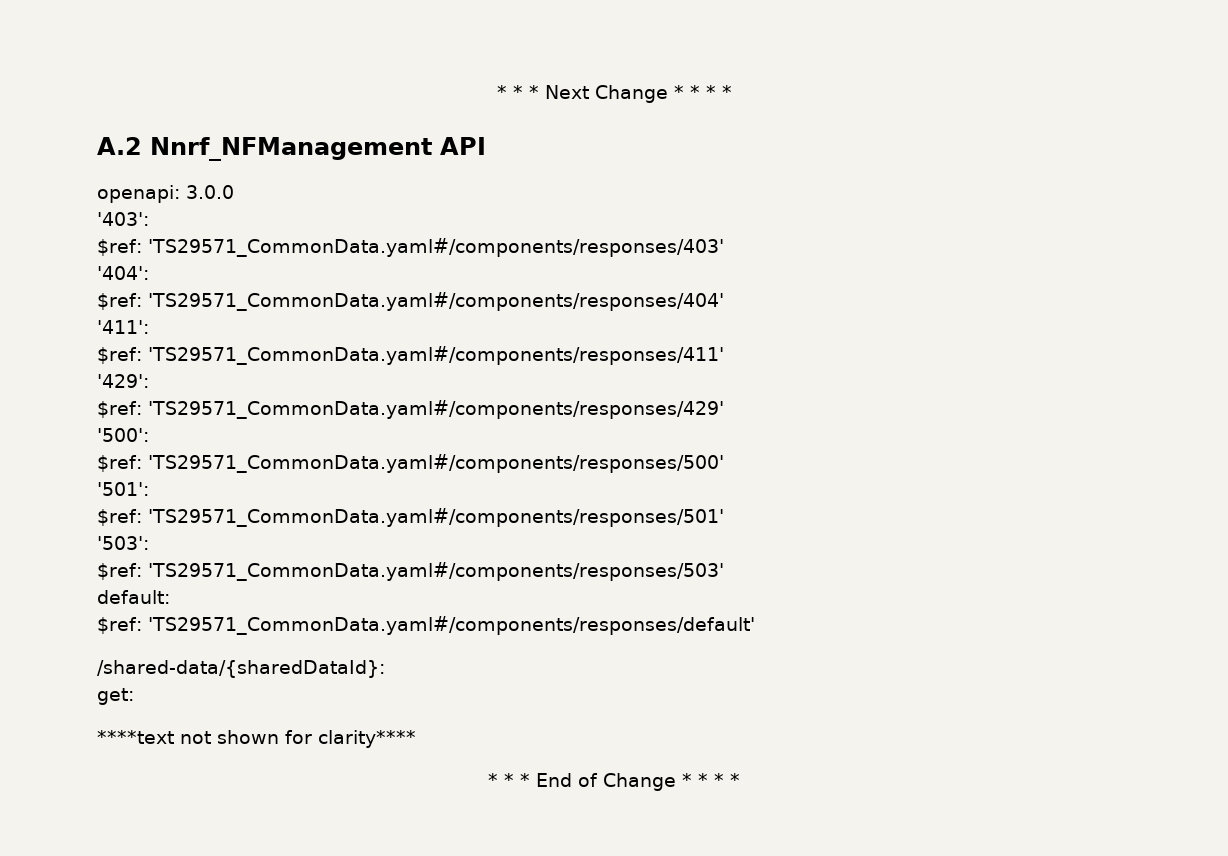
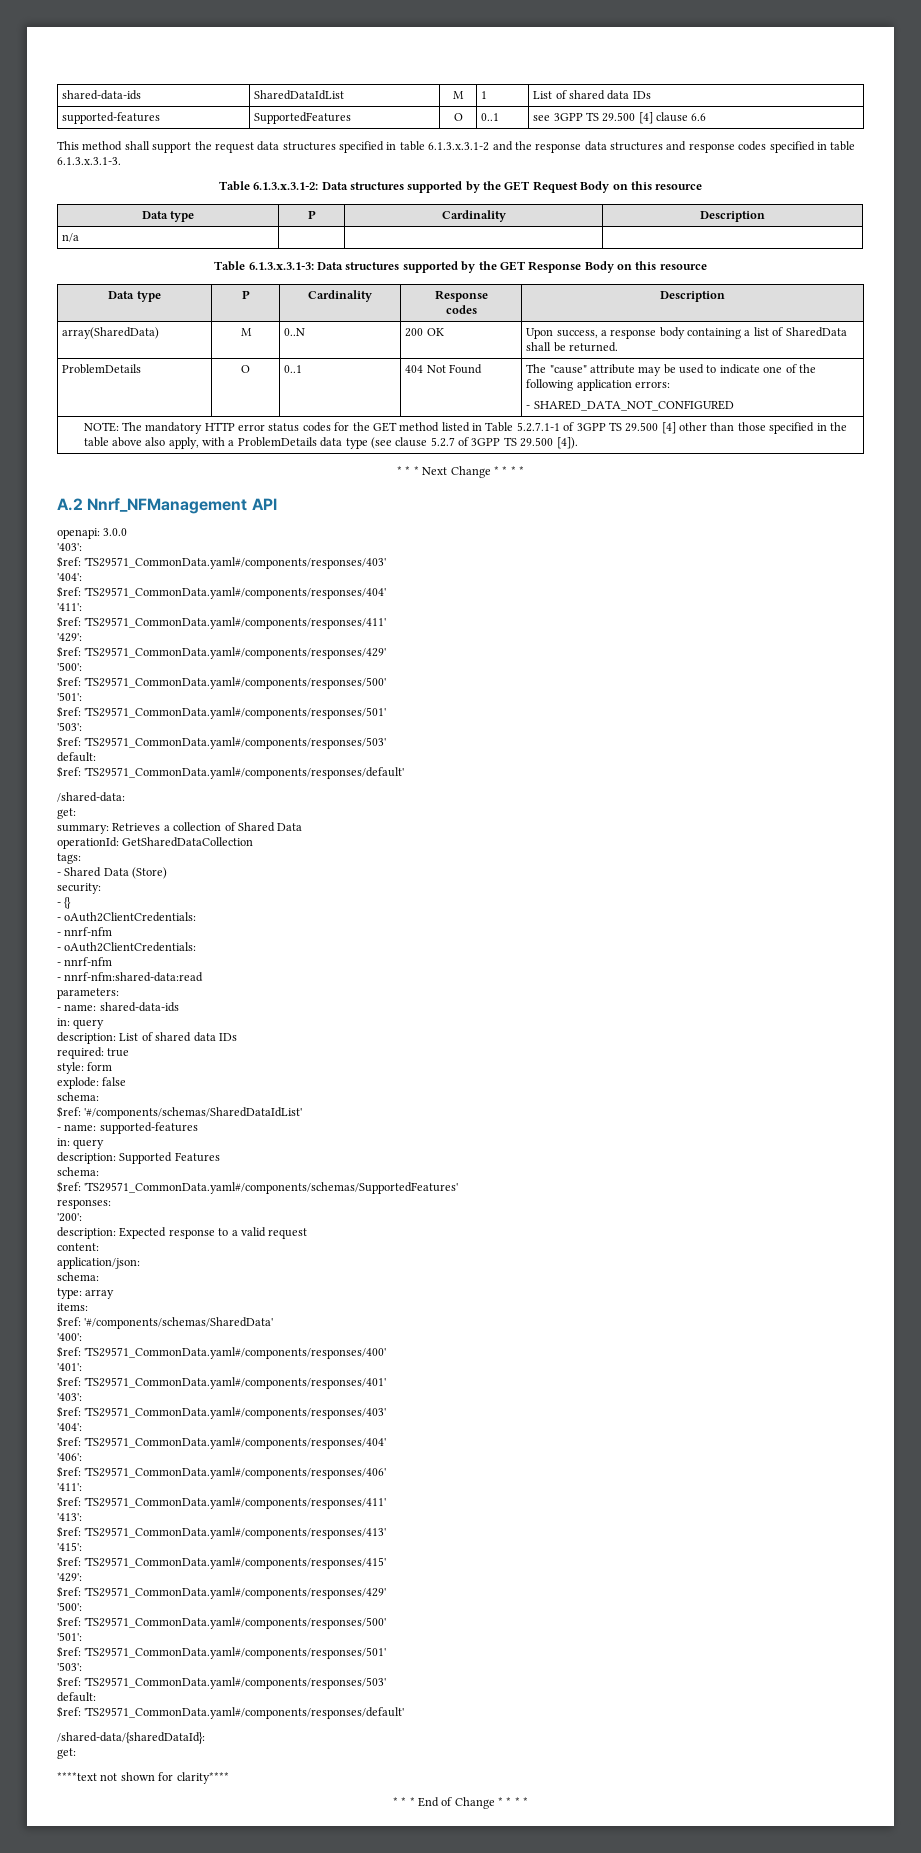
(496, 92) none -> [62,90,142,100] [254,90,345,100] [453,91,464,99] [481,91,488,99] [533,90,651,100] [62,112,161,124] [254,112,352,124] [453,113,463,121] [481,113,500,121] [533,112,707,124] [57,141,856,153] [57,157,121,165] [218,181,703,193] [141,211,195,222] [307,210,316,219] [441,210,506,222] [699,211,765,222] [62,233,80,242] [214,261,707,273] [108,291,161,302] [241,290,250,299] [308,290,372,302] [434,290,488,302] [445,305,477,314] [659,291,725,302] [62,327,160,339] [240,328,252,336] [284,328,306,336] [405,328,444,337] [526,327,847,339] [526,342,618,352] [62,364,142,374] [241,365,250,373] [284,365,303,373] [405,364,482,374] [526,364,816,376] [526,379,670,391] [526,400,734,411] [83,422,847,434] [83,437,578,449] shared-data-ids | SharedDataIdList | M | 1 | List of shared data IDs // supported-features | SupportedFeatures | O | 0..1 | see 3GPP TS 29.500 [4] clause 6.6 // This method shall support the request data structures specified in table 6.1.3.x.3.1-2 and the response data structures and response codes specified in table 6.1.3.x.3.1-3. // Table 6.1.3.x.3.1-2: Data structures supported by the GET Request Body on this resource // Data type | P | Cardinality | Description // n/a | | | // Table 6.1.3.x.3.1-3: Data structures supported by the GET Response Body on this resource // Data type | P | Cardinality | Response // codes | Description // array(SharedData) | M | 0..N | 200 OK | Upon success, a response body containing a list of SharedData shall be returned. // ProblemDetails | O | 0..1 | 404 Not Found | The "cause" attribute may be used to indicate one of the following application errors: // - SHARED_DATA_NOT_CONFIGURED // NOTE: The mandatory HTTP error status codes for the GET method listed in Table 5.2.7.1-1 of 3GPP TS 29.500 [4] other than those specified in the table above also apply, with a ProblemDetails data type (see clause 5.2.7 of 3GPP TS 29.500 [4]). //
(755, 625) none -> [57,792,125,802] [57,808,76,819] [57,822,303,834] [57,837,254,849] [57,853,81,864] [57,867,168,879] [57,883,101,894] [57,897,72,909] [57,912,197,922] [57,927,113,936] [57,942,197,952] [57,957,113,966] [57,972,204,982] [57,988,119,999] [57,1002,179,1012] [57,1018,105,1029] [57,1032,237,1044] [57,1047,130,1059] [57,1062,113,1074] [57,1077,127,1089] [57,1092,99,1101] [57,1106,303,1119] [57,1122,198,1134] [57,1138,105,1149] [57,1152,220,1164] [57,1167,99,1176] [57,1181,459,1194] [57,1199,111,1209] [57,1213,82,1222] [57,1227,308,1239] [57,1243,99,1251] [57,1257,140,1269] [57,1272,99,1281] [57,1288,115,1299] [57,1303,88,1311] [57,1316,274,1329] [57,1333,82,1341] [57,1346,387,1359] [57,1363,82,1371] [57,1376,387,1389] [57,1393,82,1401] [57,1406,387,1419] [57,1423,82,1431] [57,1436,387,1449] [57,1453,82,1461] [57,1466,387,1479] [57,1483,82,1491] [57,1496,387,1509] [57,1513,82,1521] [57,1526,387,1539] [57,1542,82,1551] [57,1556,387,1569] [57,1573,82,1582] [57,1586,387,1599] [57,1602,82,1611] [57,1616,387,1629] [57,1632,82,1641] [57,1646,387,1659] [57,1662,82,1671] [57,1676,387,1689] [57,1692,96,1702] [57,1706,405,1719] // /shared-data: // get: // summary: Retrieves a collection of Shared Data // operationId: GetSharedDataCollection // tags: // - Shared Data (Store) // security: // - {} // - oAuth2ClientCredentials: // - nnrf-nfm // - oAuth2ClientCredentials: // - nnrf-nfm // - nnrf-nfm:shared-data:read // parameters: // - name: shared-data-ids // in: query // description: List of shared data IDs // required: true // style: form // explode: false // schema: // $ref: '#/components/schemas/SharedDataIdList' // - name: supported-features // in: query // description: Supported Features // schema: // $ref: 'TS29571_CommonData.yaml#/components/schemas/SupportedFeatures' // responses: // '200': // description: Expected response to a valid request // content: // application/json: // schema: // type: array // items: // $ref: '#/components/schemas/SharedData' // '400': // $ref: 'TS29571_CommonData.yaml#/components/responses/400' // '401': // $ref: 'TS29571_CommonData.yaml#/components/responses/401' // '403': // $ref: 'TS29571_CommonData.yaml#/components/responses/403' // '404': // $ref: 'TS29571_CommonData.yaml#/components/responses/404' // '406': // $ref: 'TS29571_CommonData.yaml#/components/responses/406' // '411': // $ref: 'TS29571_CommonData.yaml#/components/responses/411' // '413': // $ref: 'TS29571_CommonData.yaml#/components/responses/413' // '415': // $ref: 'TS29571_CommonData.yaml#/components/responses/415' // '429': // $ref: 'TS29571_CommonData.yaml#/components/responses/429' // '500': // $ref: 'TS29571_CommonData.yaml#/components/responses/500' // '501': // $ref: 'TS29571_CommonData.yaml#/components/responses/501' // '503': // $ref: 'TS29571_CommonData.yaml#/components/responses/503' // default: // $ref: 'TS29571_CommonData.yaml#/components/responses/default'

